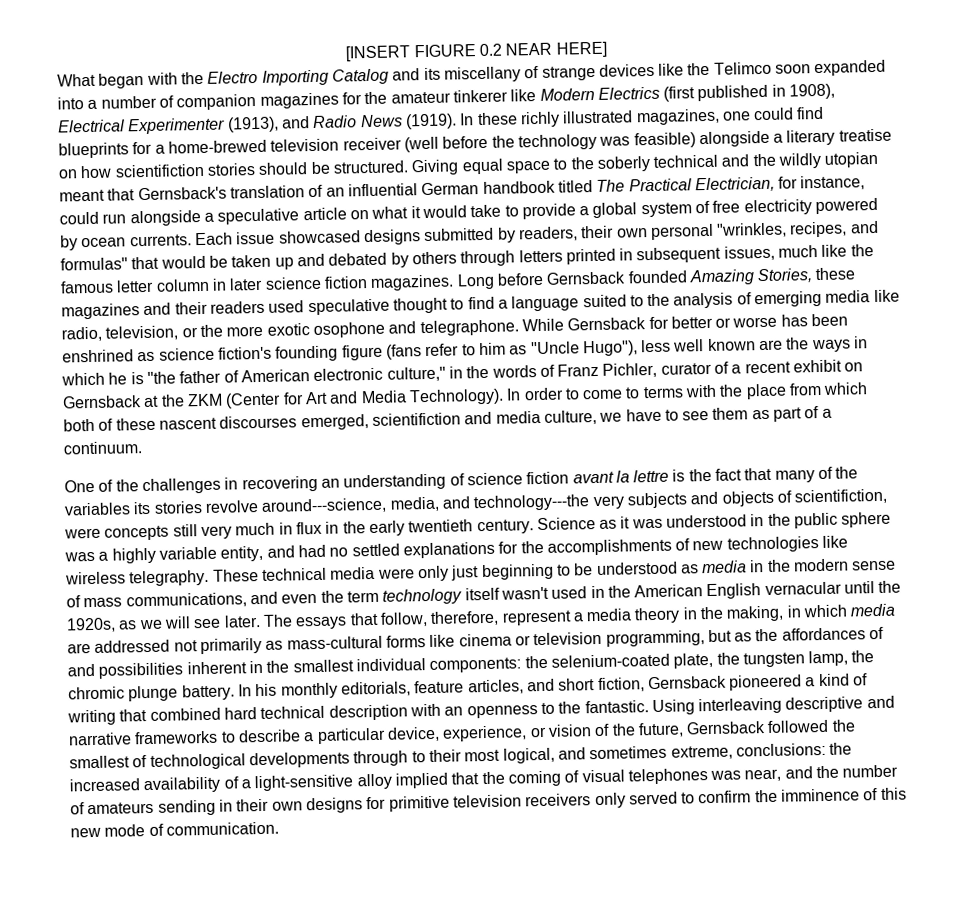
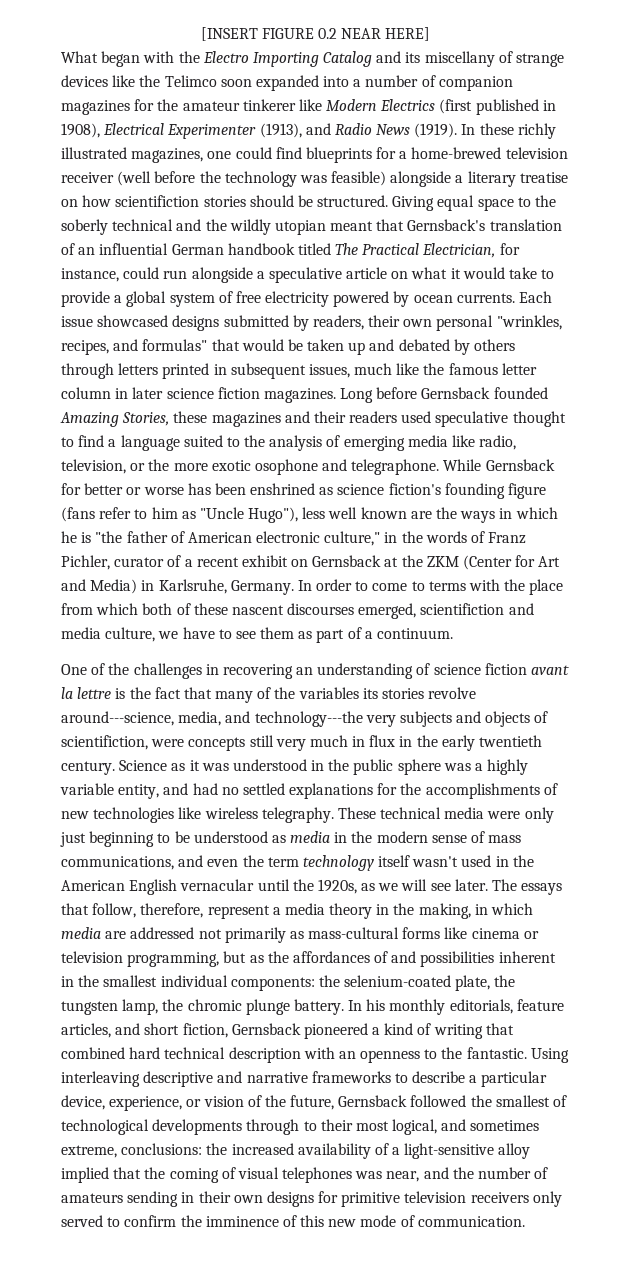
[360,388,504,406] Media Technology). -> [90,579,294,595] Media) in Karlsruhe, Germany.

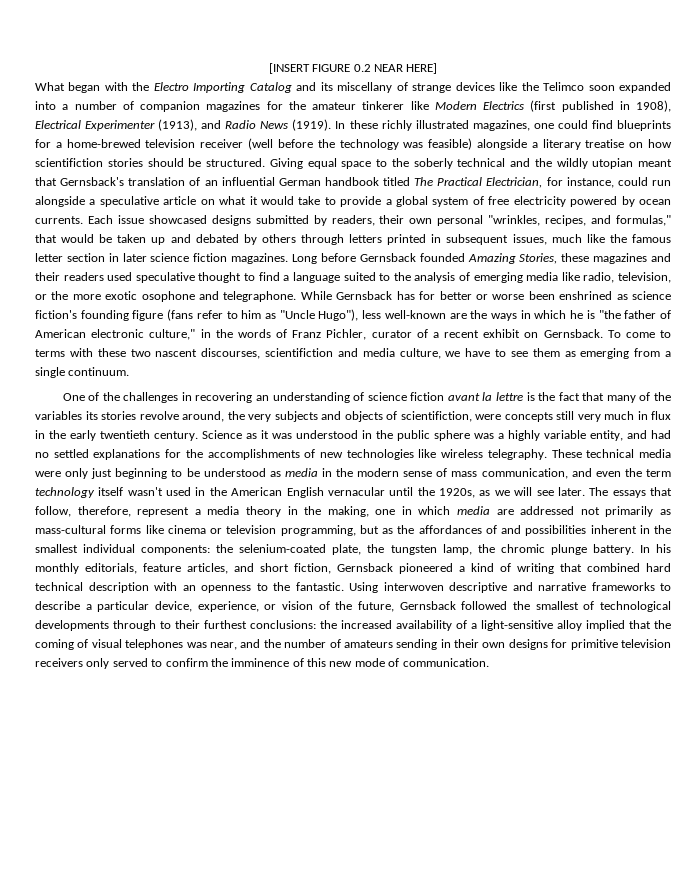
[142,339,208,351] formulas" -> [616,215,672,226] formulas,"
[61,387,111,399] column -> [66,253,105,262] section
(555, 465) none -> [396,291,415,300] has
[187,483,211,495] has -> (525, 297) none
[328,507,407,519] well known -> [384,310,446,319] well-known
[312,555,561,570] [61,579,564,595] [61,603,417,619] Gernsback at the ZKM (Center for Art and Media) in Karlsruhe, Germany. In order to come to terms with the place from which both of these nascent discourses emerged, -> [543,329,671,338] [35,348,261,359] Gernsback. To come to terms with these two nascent discourses,
[316,627,373,643] part of a -> [580,348,671,359] [35,367,65,378] emerging from a single
[61,711,363,727] around---science, media, and technology---the -> [182,411,245,422] around, the
[61,856,174,870] communications, -> [481,468,568,479] communication,
(471, 911) none -> [375,509,396,515] one
[61,1071,140,1087] interleaving -> [383,582,444,591] interwoven
[355,1119,540,1135] [61,1145,117,1158] most logical, and sometimes extreme, -> [204,620,247,629] furthest

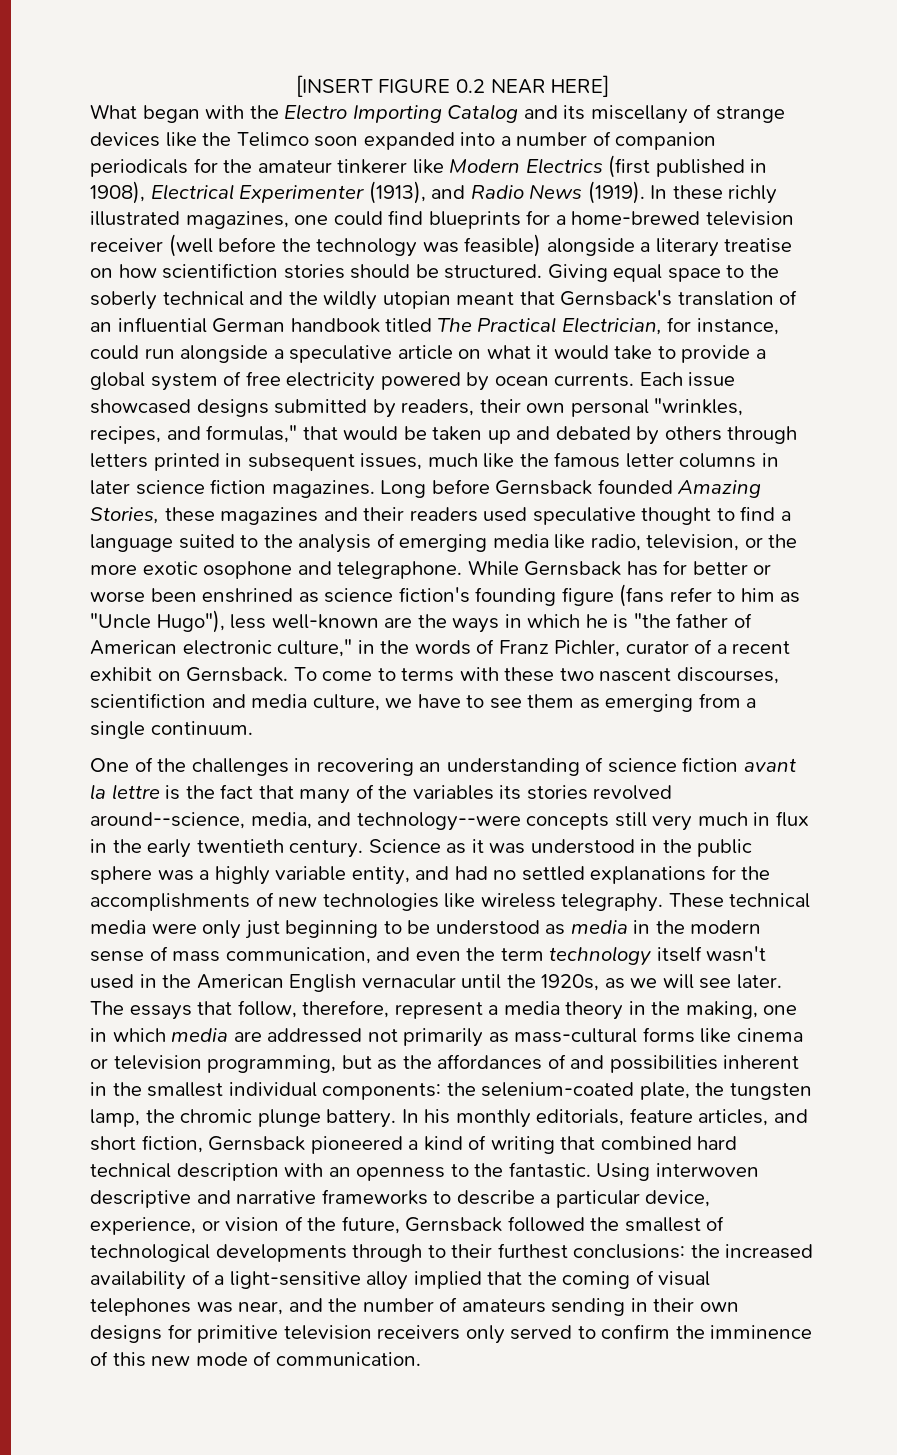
[206,101,261,112] magazines -> [90,159,188,177] periodicals
[66,253,105,262] section -> [679,453,757,468] columns
[139,411,501,422] revolve around, the very subjects and objects of scientifiction, were -> [593,785,673,800] [90,812,521,831] revolved around--science, media, and technology--were

